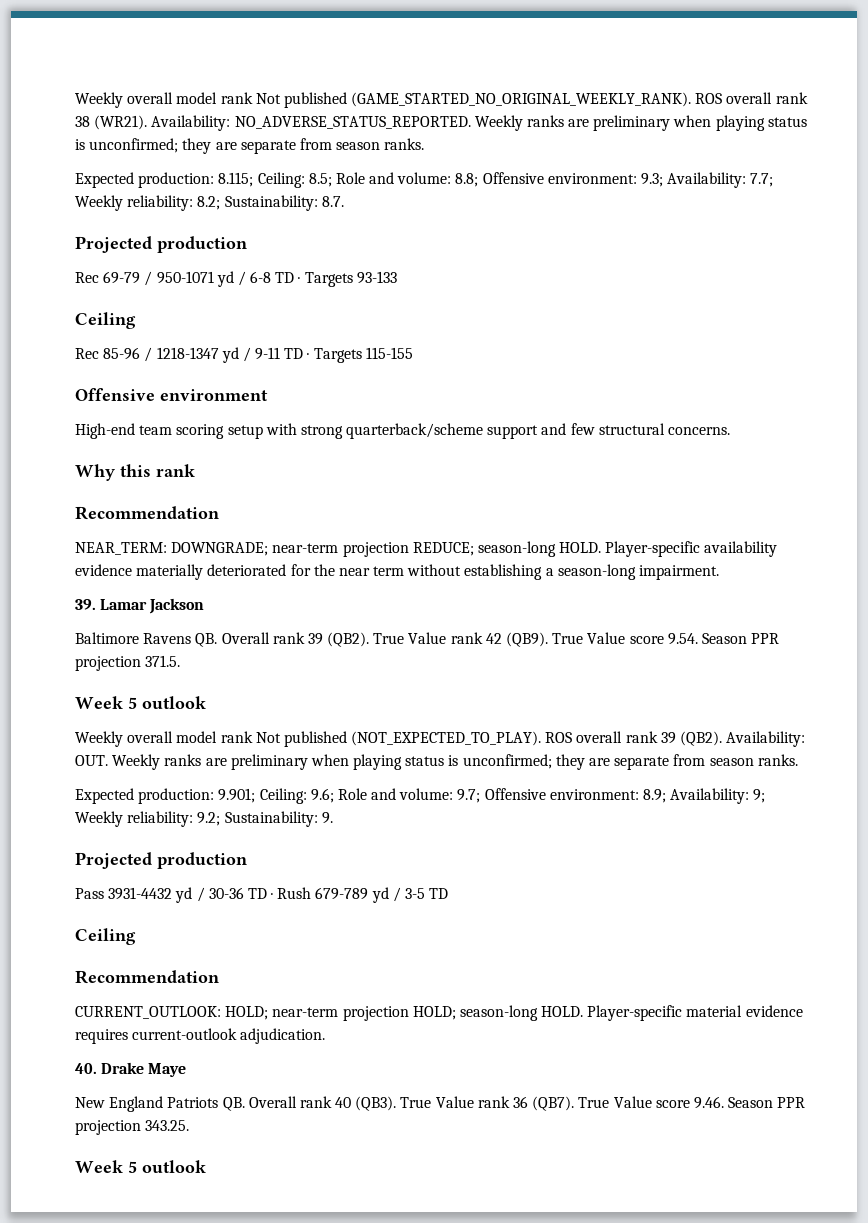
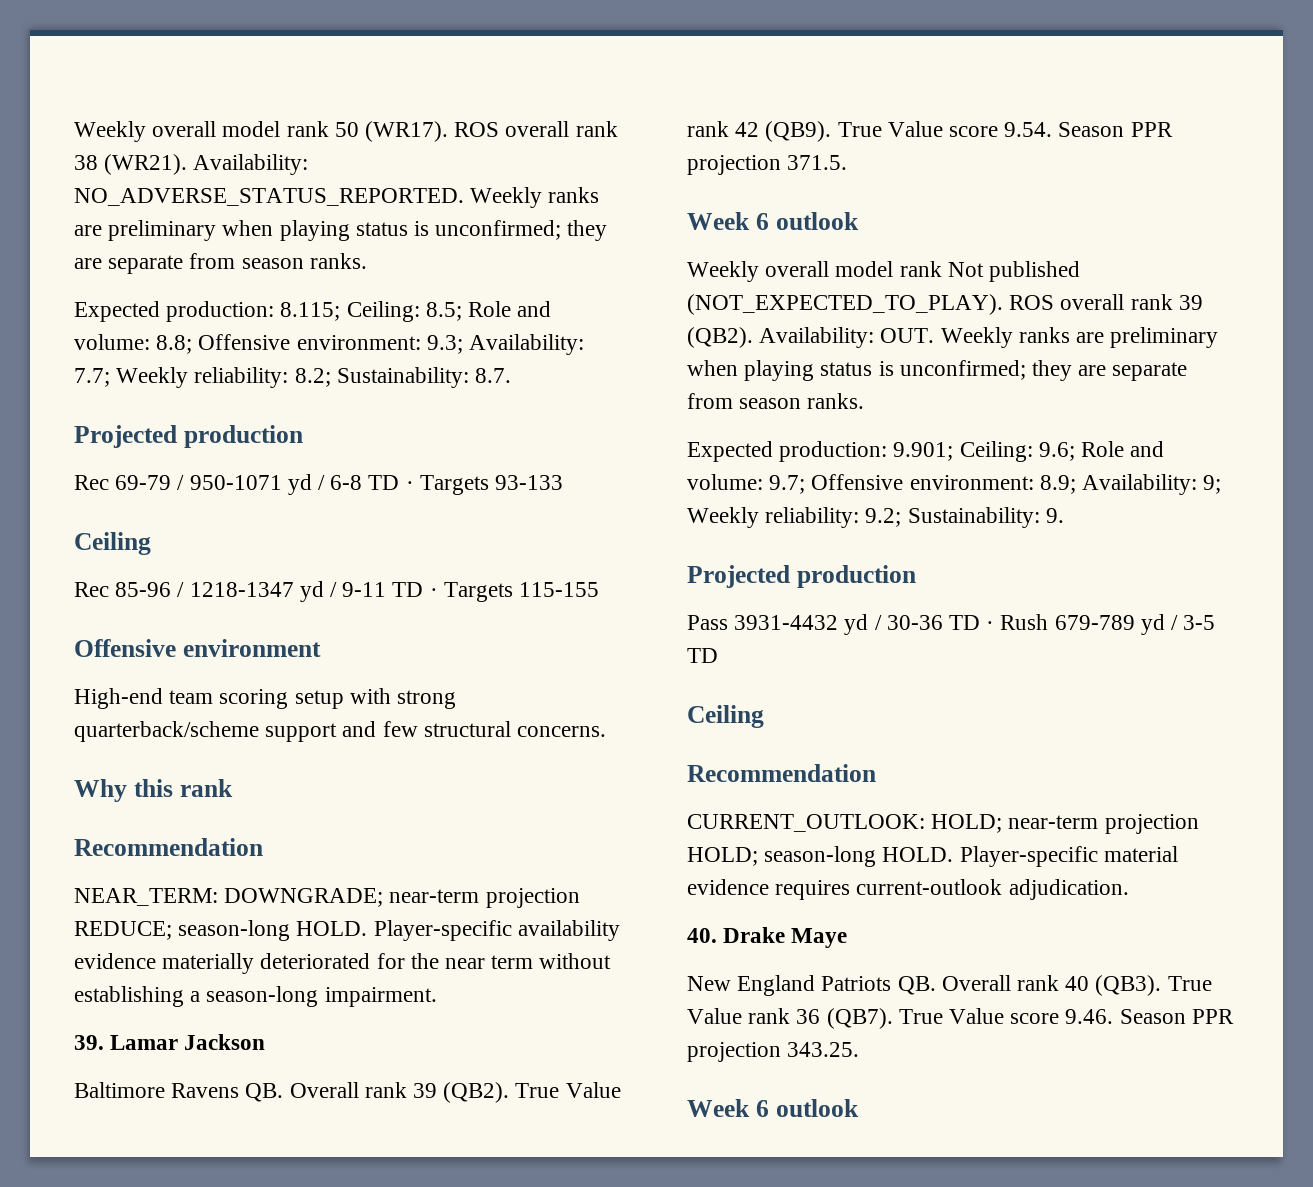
[75,92,692,108] Weekly overall model rank Not published (GAME_STARTED_NO_ORIGINAL_WEEKLY_RANK). -> [74,121,449,142] Weekly overall model rank 50 (WR17).
[128,697,137,709] 5 -> [755,213,769,230] 6
[128,1161,137,1173] 5 -> [755,1100,769,1117] 6

